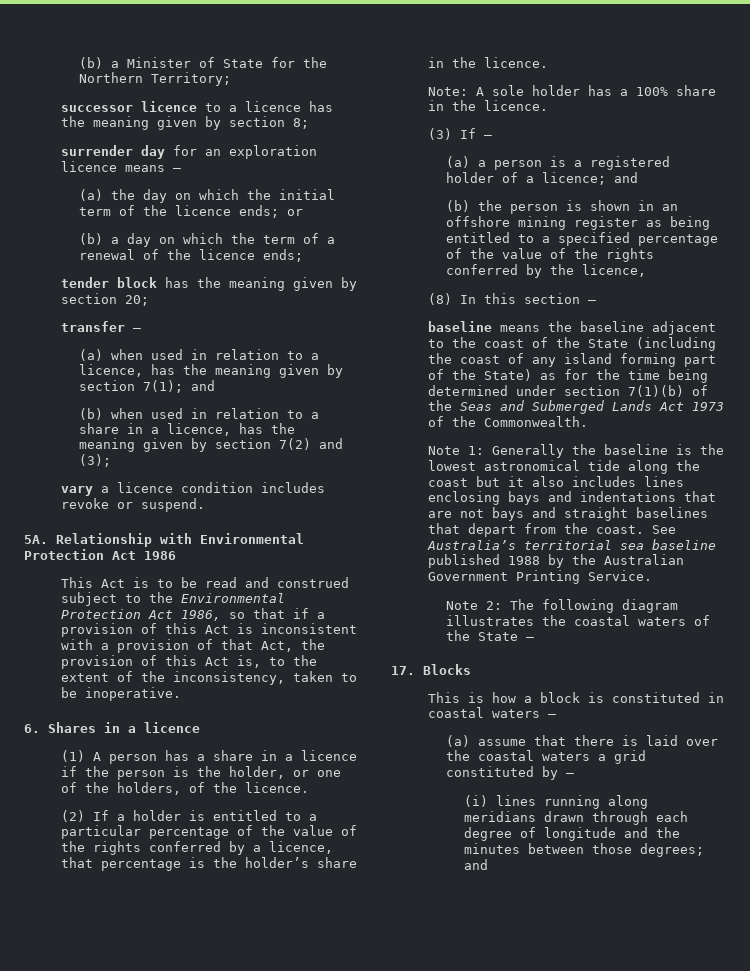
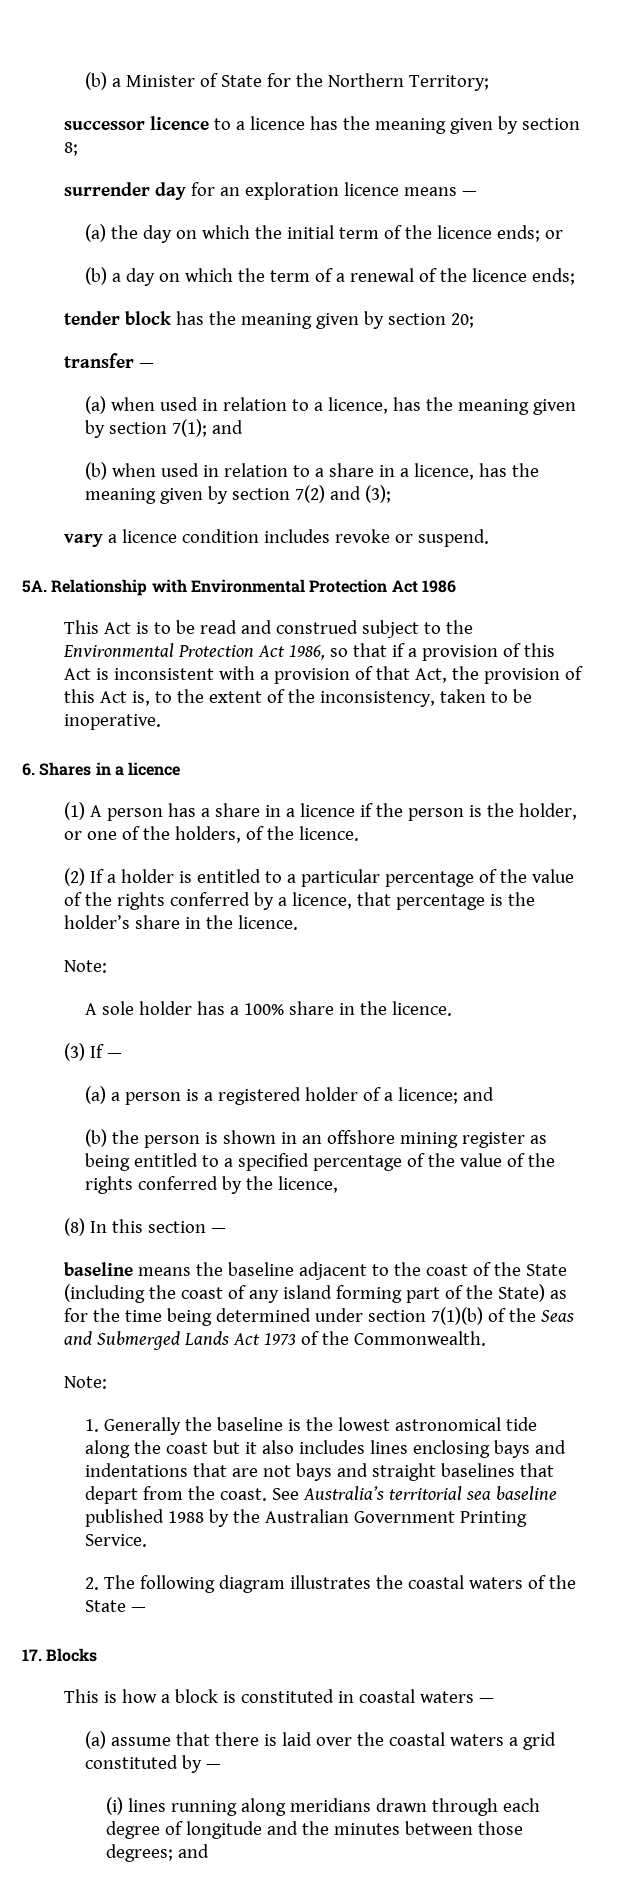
(468, 91) none -> (107, 966) //
[427,446,484,455] Note 1: -> [63,1376,107,1389] [84,1419,99,1432] Note: // 1.
[446,601,503,610] Note 2: -> [84,1577,99,1590] 2.

